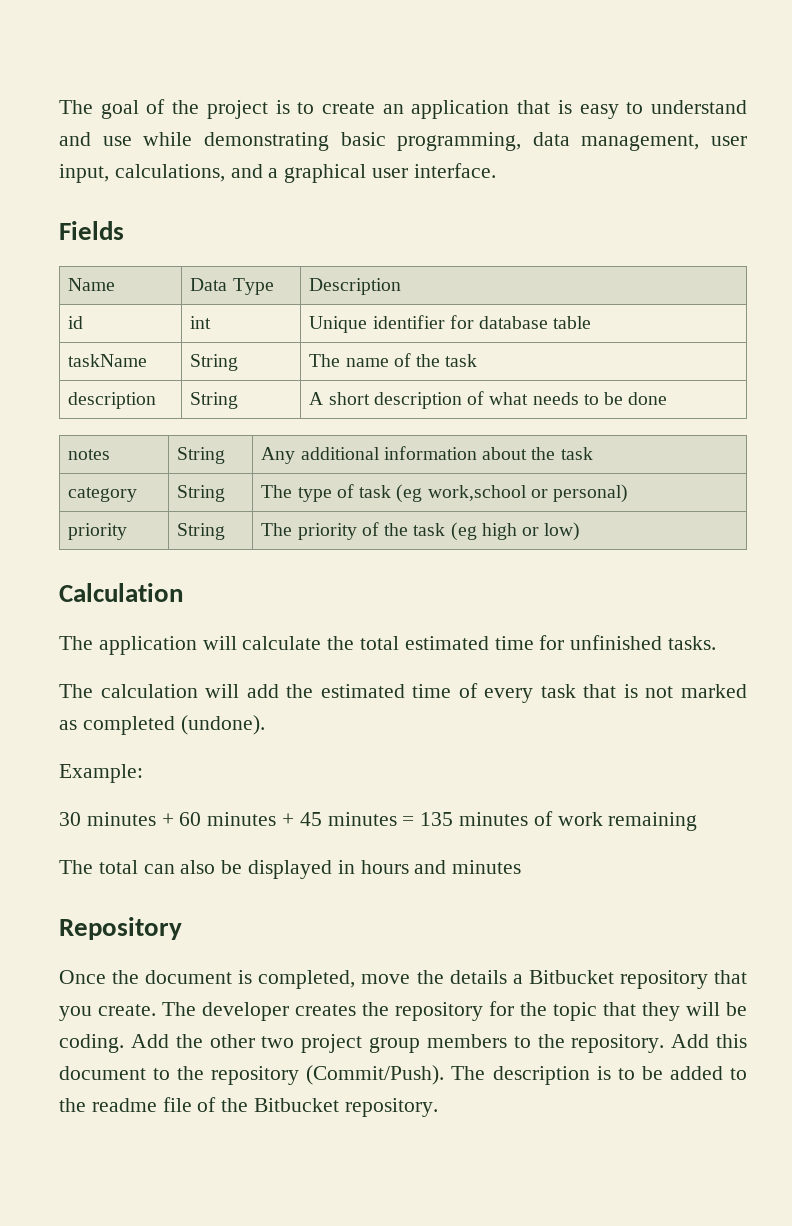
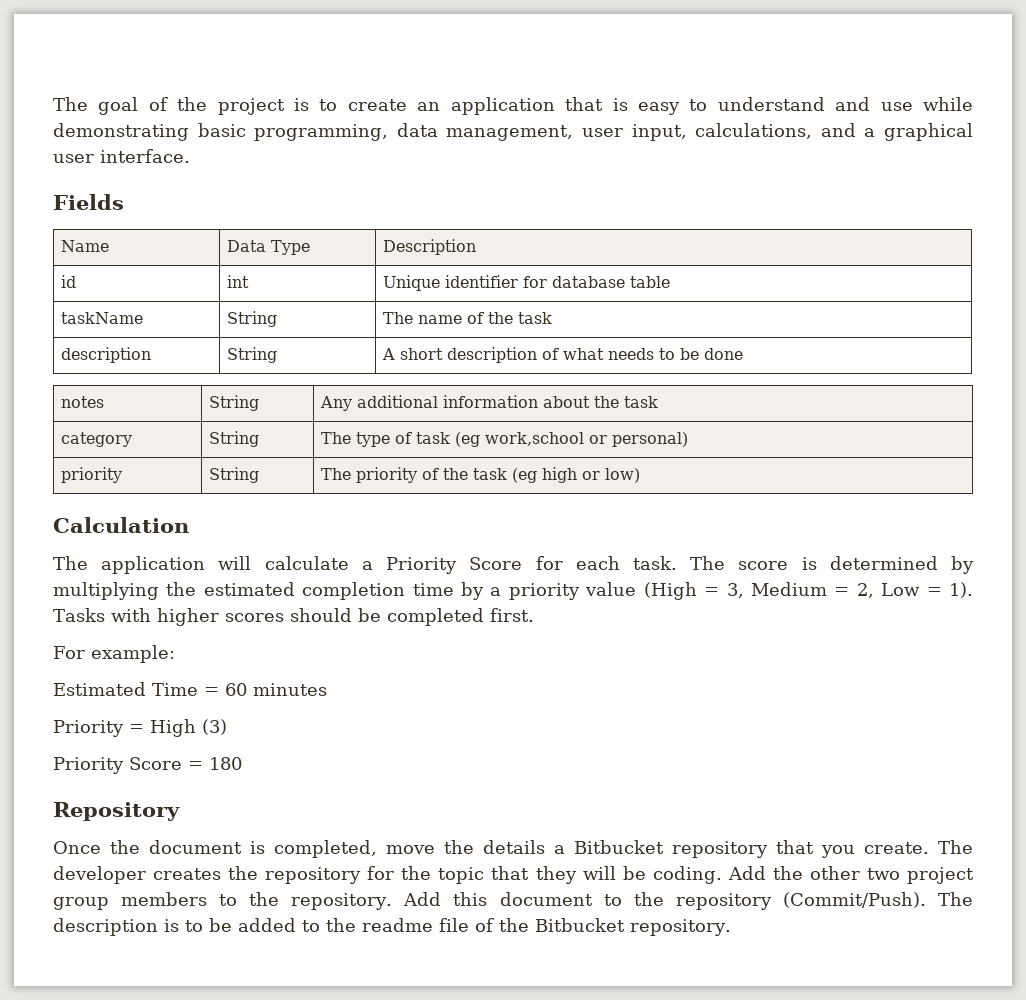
[327,635,717,650] [59,683,748,703] [59,715,265,735] [59,764,143,783] [59,811,698,831] [59,860,522,879] the total estimated time for unfinished tasks. // The calculation will add the estimated time of every task that is not marked as completed (undone). // Example: // 30 minutes + 60 minutes + 45 minutes = 135 minutes of work remaining // The total can also be displayed in hours and minutes -> [361,556,974,574] [53,582,973,600] [53,608,534,626] [53,645,175,663] [53,682,327,696] [53,719,227,737] [53,757,242,774] a Priority Score for each task. The score is determined by multiplying the estimated completion time by a priority value (High = 3, Medium = 2, Low = 1). Tasks with higher scores should be completed first. // For example: // Estimated Time = 60 minutes // Priority = High (3) // Priority Score = 180

